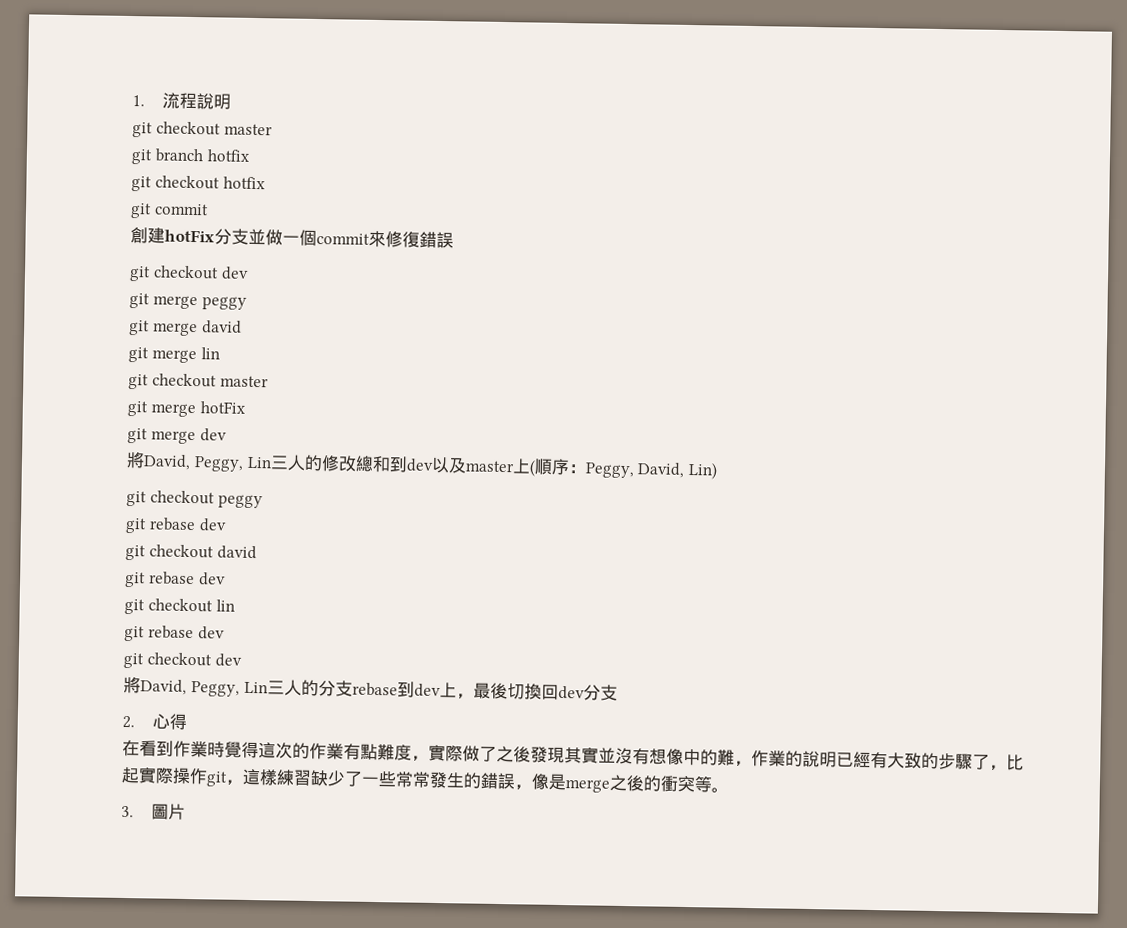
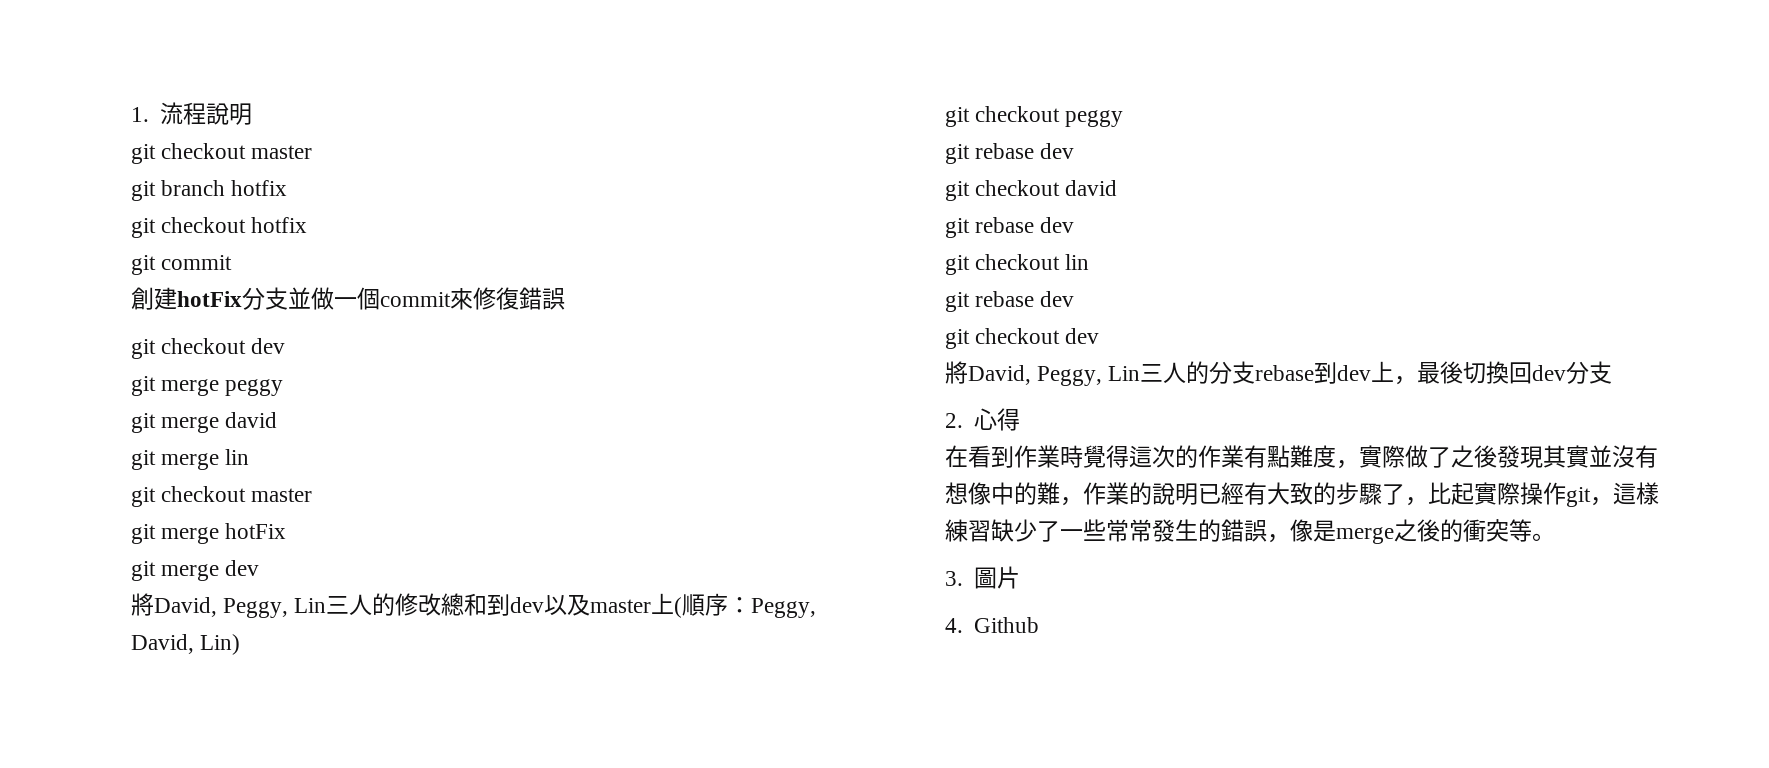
(186, 811) none -> [944,617,1040,633] // 4. Github

